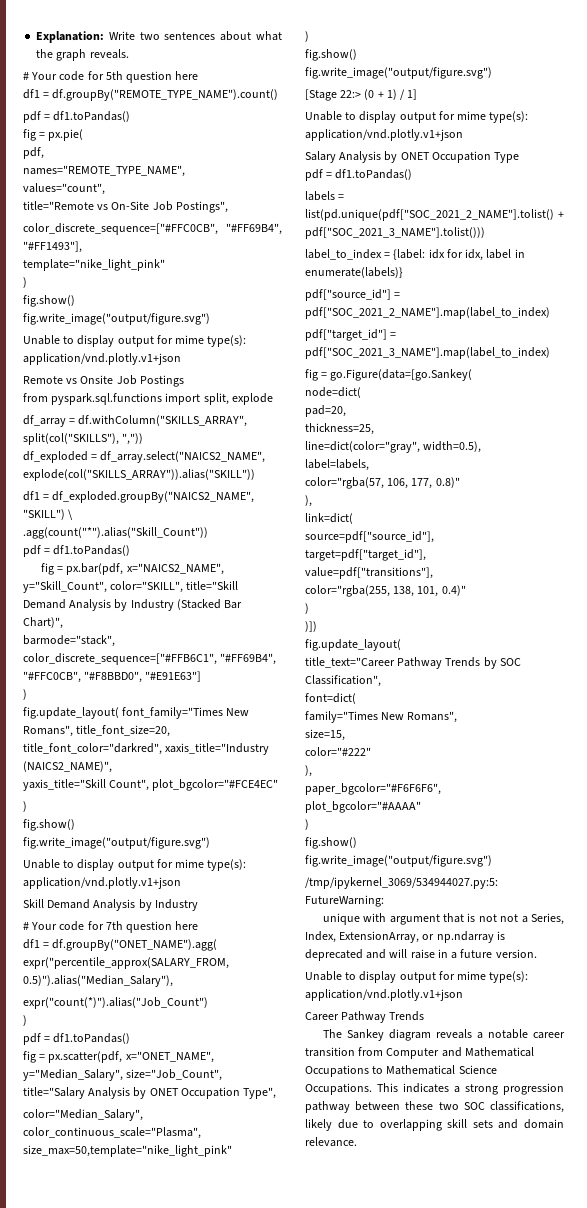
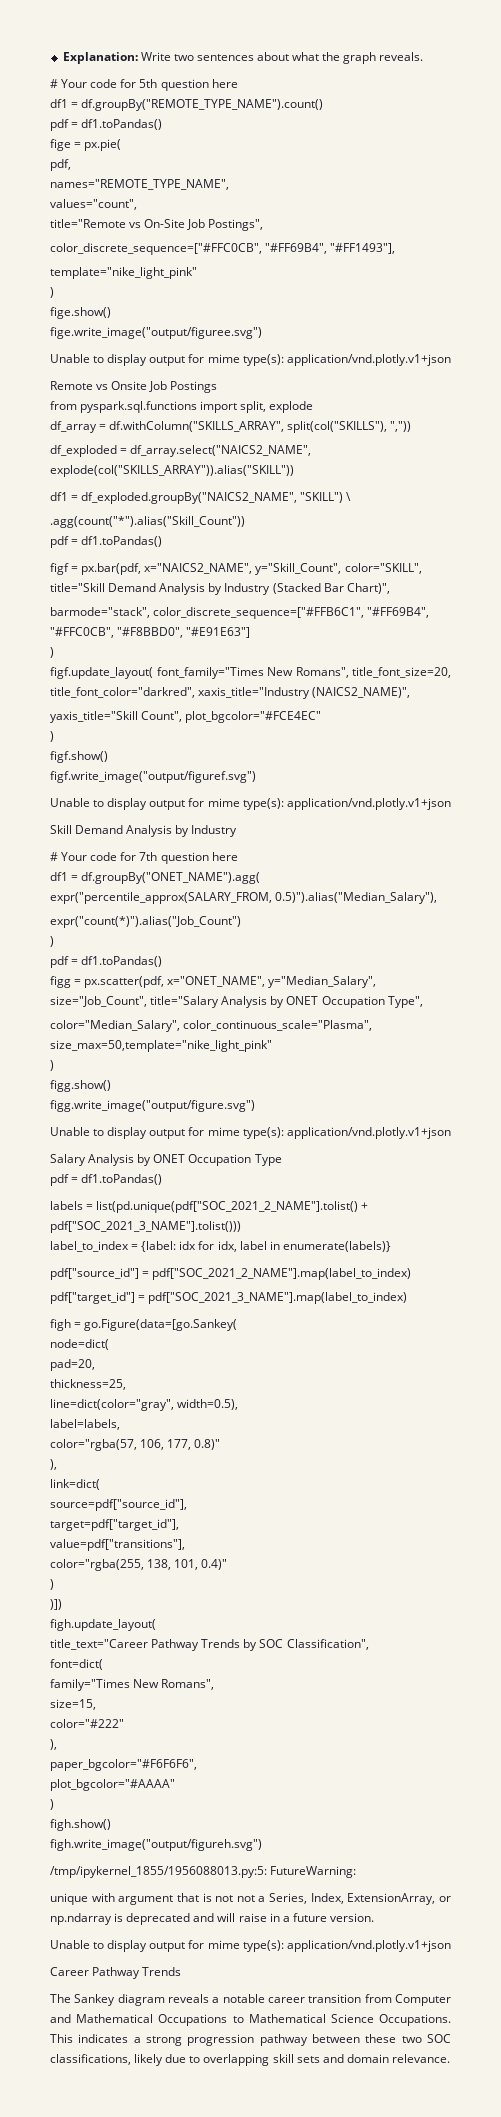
[23,129,36,141] fig -> [50,139,71,151] fige
[23,295,75,307] [23,313,210,325] fig.show() // fig.write_image("output/figure.svg") -> [50,307,111,319] [50,327,262,339] fige.show() // fige.write_image("output/figuree.svg")
[40,563,54,575] fig -> [50,563,69,575] figf
[23,707,119,719] fig.update_layout( -> [50,667,153,679] figf.update_layout(
[23,819,75,831] [23,837,210,849] fig.show() // fig.write_image("output/figure.svg") -> [50,751,108,763] [50,771,256,783] figf.show() // figf.write_image("output/figuref.svg")
[23,1051,36,1063] fig -> [50,976,71,988] figg
[305,49,357,61] [305,67,492,79] [305,89,418,101] fig.show() // fig.write_image("output/figure.svg") // [Stage 22:> (0 + 1) / 1] -> [50,1080,111,1092] [50,1100,255,1112] figg.show() // figg.write_image("output/figure.svg")
[305,369,318,381] fig -> [50,1319,71,1331] figh
[305,639,401,651] fig.update_layout( -> [50,1619,156,1631] figh.update_layout(
[305,837,357,849] [305,855,492,867] [305,877,498,889] fig.show() // fig.write_image("output/figure.svg") // /tmp/ipykernel_3069/534944027.py:5: -> [50,1819,111,1831] [50,1839,262,1851] [50,1866,267,1878] figh.show() // figh.write_image("output/figureh.svg") // /tmp/ipykernel_1855/1956088013.py:5:

